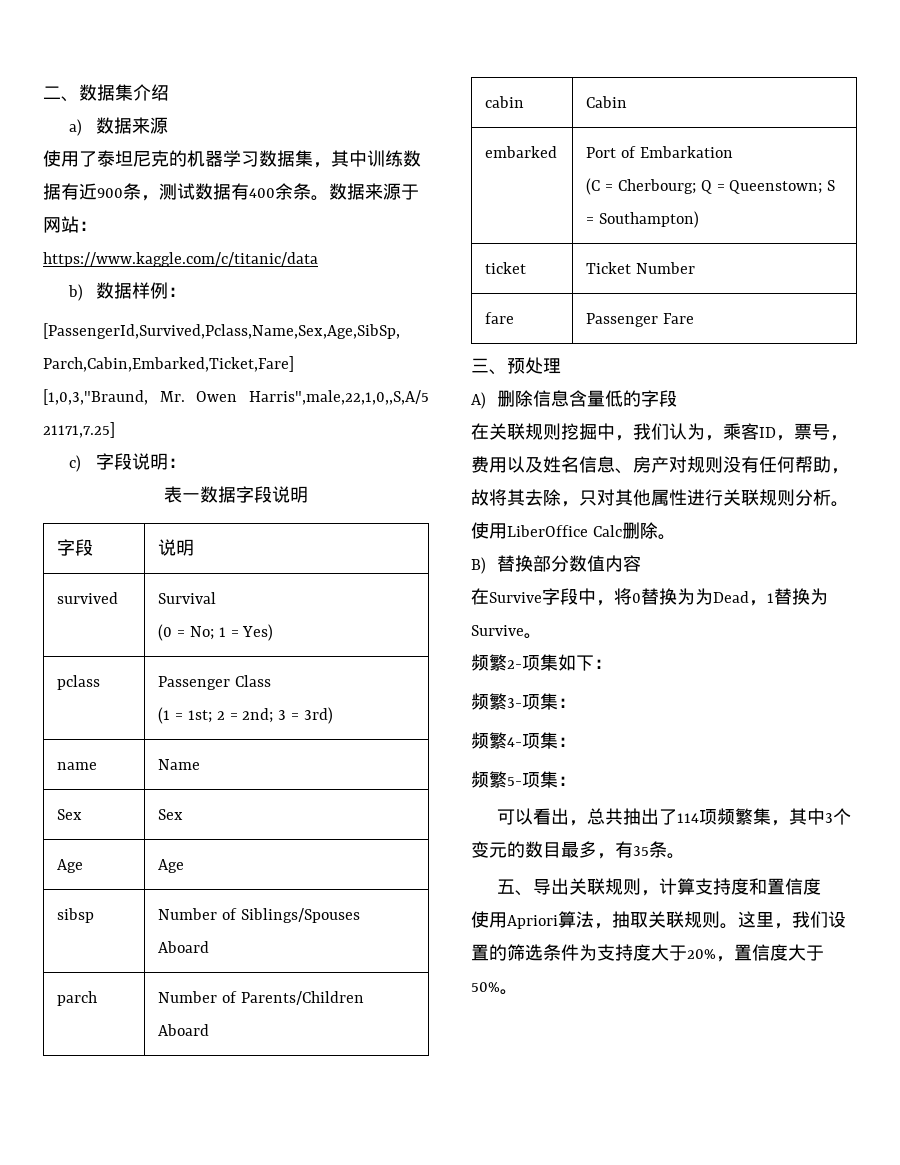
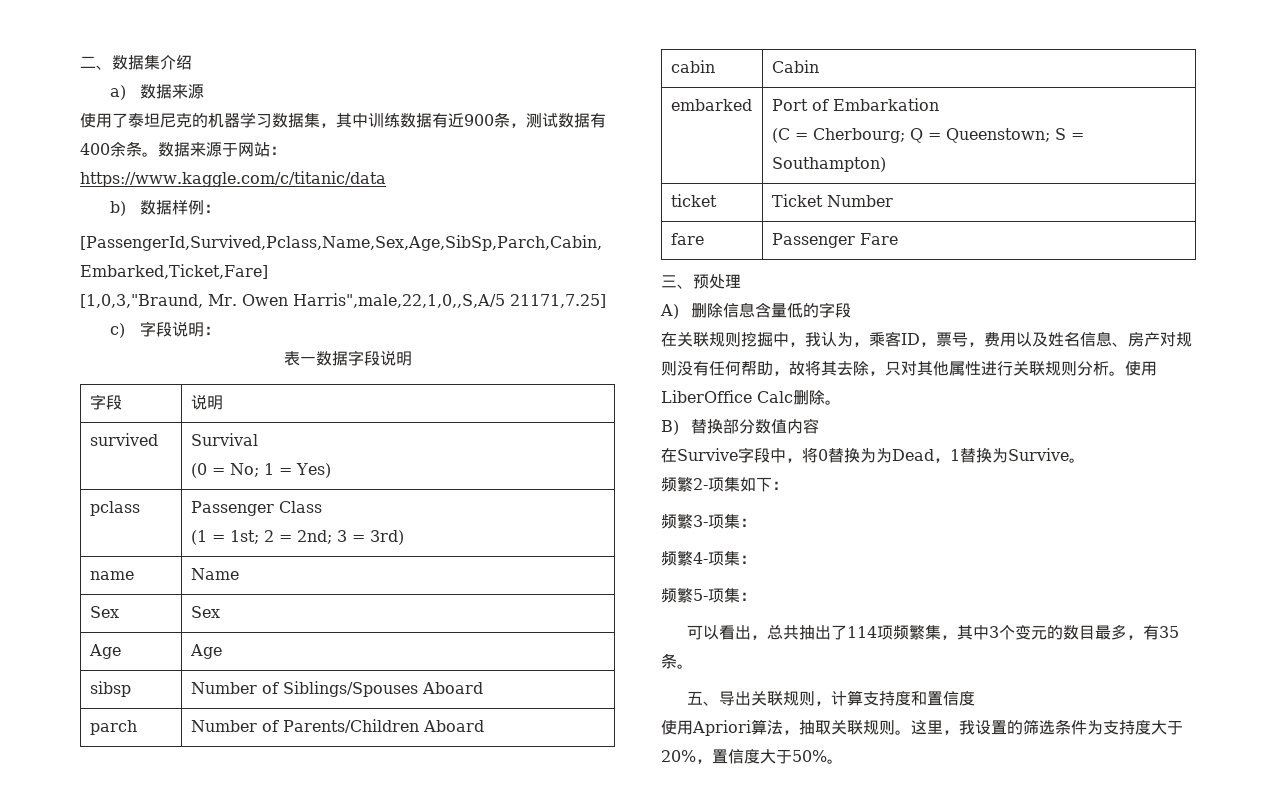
[651,423,669,440] 们 -> (821, 339) none
[810,911,828,928] 们 -> (975, 727) none

